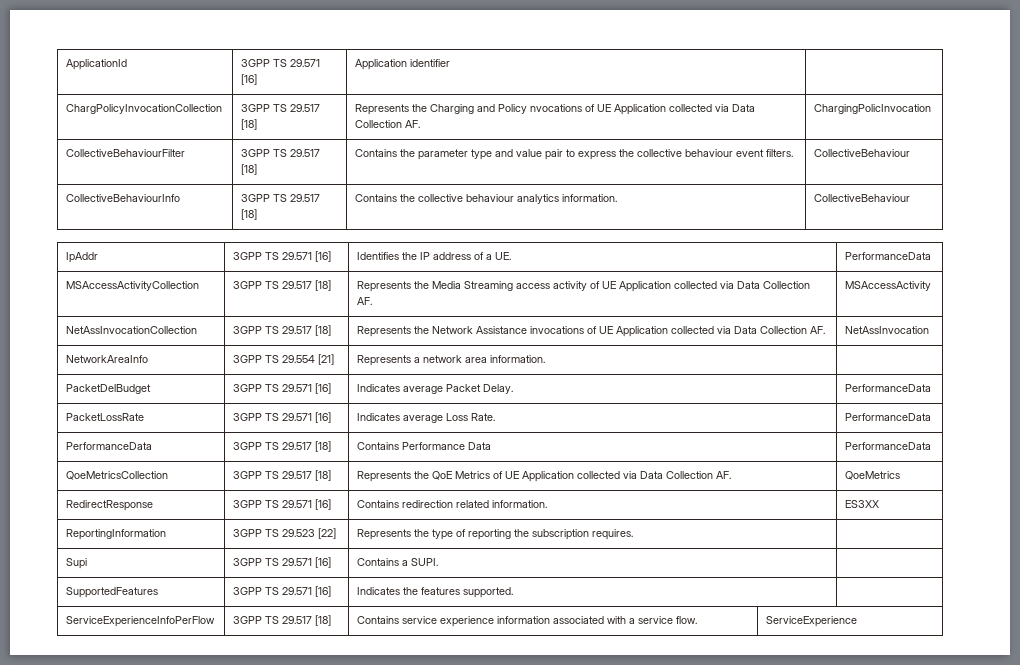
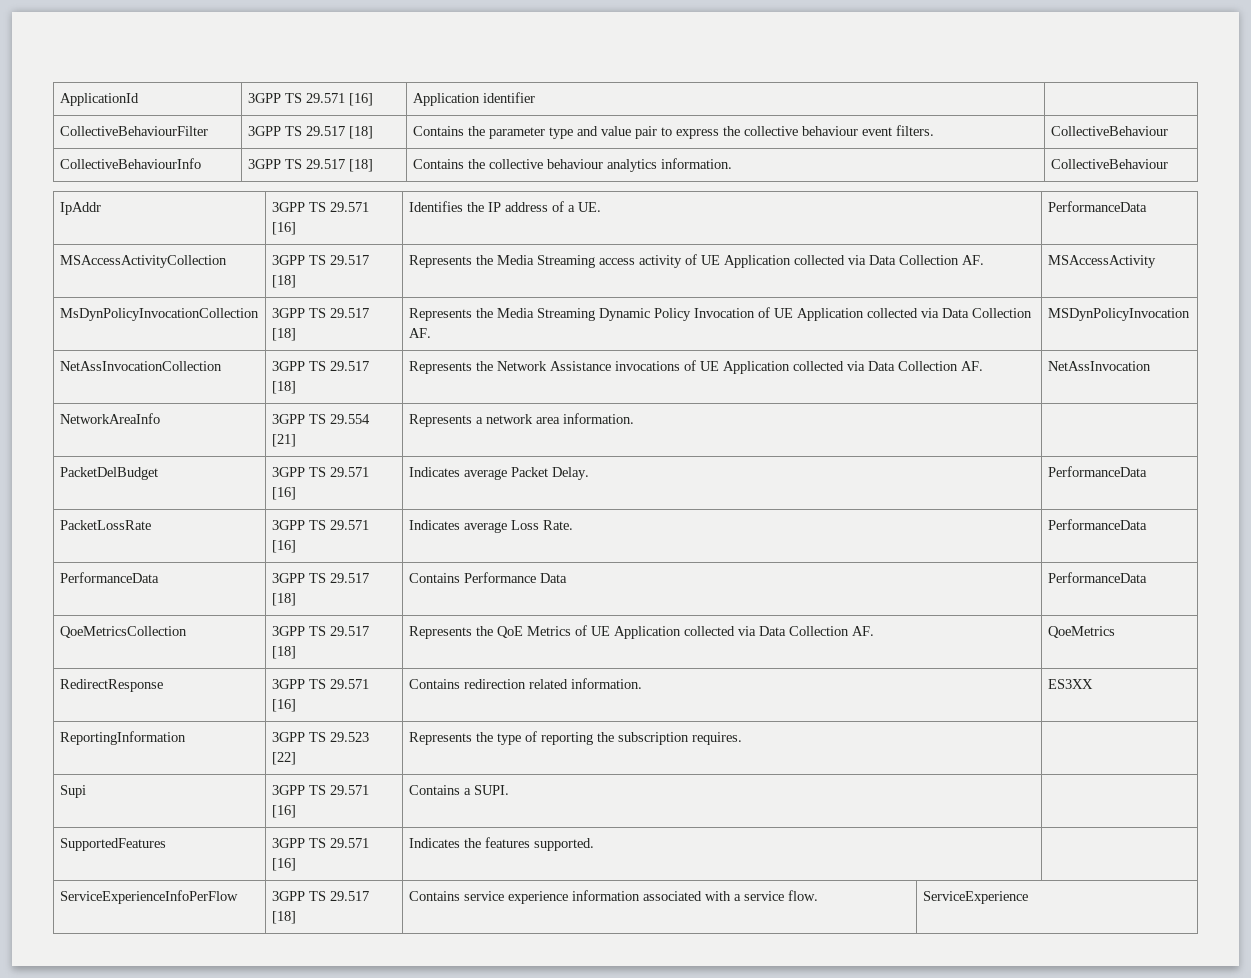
[66,104,223,114] [241,104,321,112] [241,119,258,130] [355,104,756,115] [355,120,421,128] [814,104,932,114] // ChargPolicyInvocationCollection | 3GPP TS 29.517 [18] | Represents the Charging and Policy nvocations of UE Application collected via Data Collection AF. | ChargingPolicInvocation -> (535, 97) none
(932, 286) none -> [59,308,259,321] [271,308,369,318] [271,328,296,341] [408,307,1032,321] [408,328,431,338] [1047,308,1190,321] // MsDynPolicyInvocationCollection | 3GPP TS 29.517 [18] | Represents the Media Streaming Dynamic Policy Invocation of UE Application collected via Data Collection AF. | MSDynPolicyInvocation

